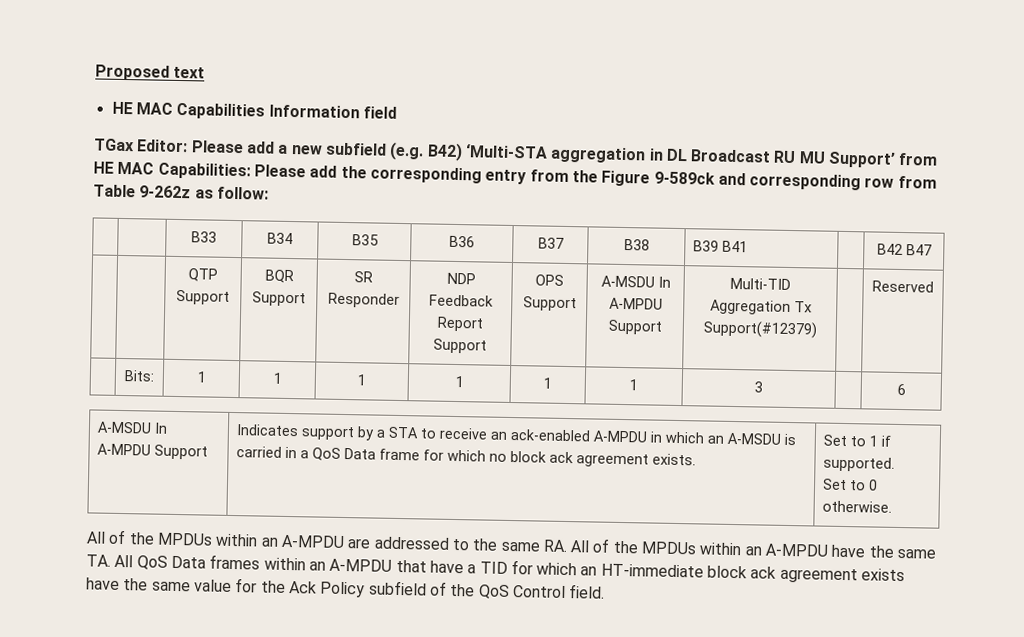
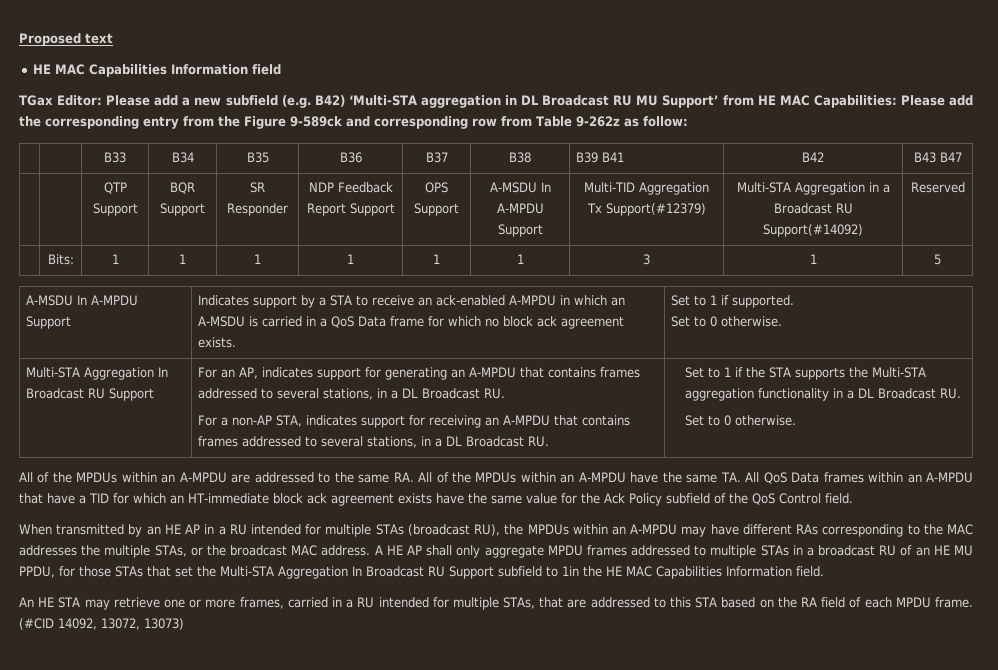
[876,243,903,256] | B42 -> [802,152,824,162] [913,152,936,163] B42 | B43
(817, 329) none -> [736,182,890,195] [773,203,853,214] [763,224,863,237] Multi-STA Aggregation in a Broadcast RU Support(#14092)
[896,383,906,396] | 6 -> [809,254,817,264] [934,254,941,265] 1 | 5
(892, 506) none -> [26,367,169,380] [26,388,155,401] [198,367,641,380] [198,388,506,400] [198,415,631,428] [198,436,550,448] [685,367,927,380] [685,388,962,401] [685,415,797,426] // Multi-STA Aggregation In Broadcast RU Support | For an AP, indicates support for generating an A-MPDU that contains frames addressed to several stations, in a DL Broadcast RU. // For a non-AP STA, indicates support for receiving an A-MPDU that contains frames addressed to several stations, in a DL Broadcast RU. | Set to 1 if the STA supports the Multi-STA aggregation functionality in a DL Broadcast RU. // Set to 0 otherwise.
(606, 591) none -> [19,524,973,537] [19,545,974,558] [19,566,824,579] [19,597,974,610] [19,618,184,630] // When transmitted by an HE AP in a RU intended for multiple STAs (broadcast RU), the MPDUs within an A-MPDU may have different RAs corresponding to the MAC addresses the multiple STAs, or the broadcast MAC address. A HE AP shall only aggregate MPDU frames addressed to multiple STAs in a broadcast RU of an HE MU PPDU, for those STAs that set the Multi-STA Aggregation In Broadcast RU Support subfield to 1in the HE MAC Capabilities Information field. // An HE STA may retrieve one or more frames, carried in a RU intended for multiple STAs, that are addressed to this STA based on the RA field of each MPDU frame. (#CID 14092, 13072, 13073)

